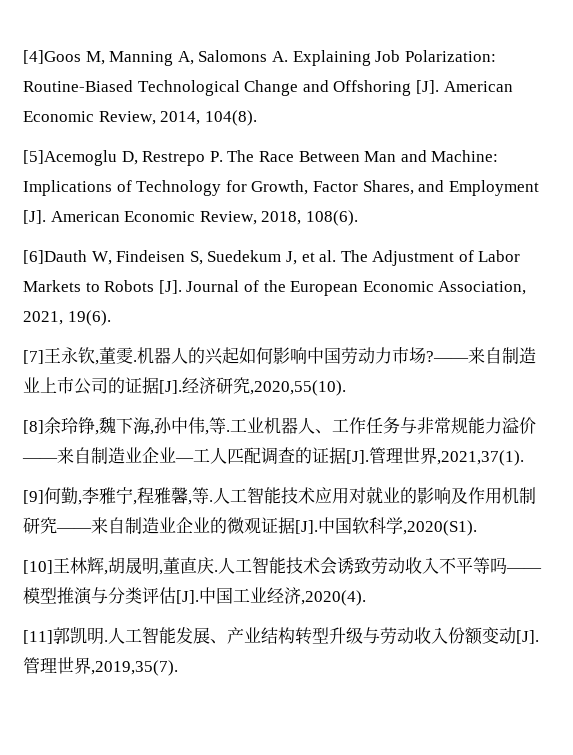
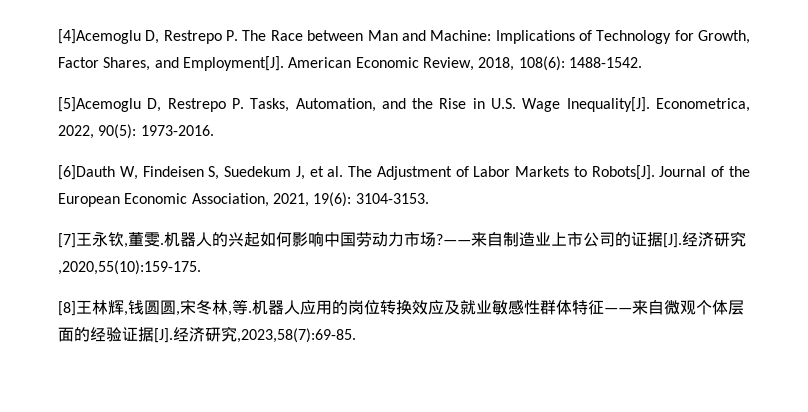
[23,50,496,66] [23,80,513,96] [23,110,257,126] [23,150,117,166] [4]Goos M, Manning A, Salomons A. Explaining Job Polarization: Routine-Biased Technological Change and Offshoring [J]. American Economic Review, 2014, 104(8). // [5]Acemoglu -> [58,29,141,44] [4]Acemoglu
[298,151,360,162] Between -> [307,30,364,41] between
[448,180,539,196] [23,210,46,224] Employment [J]. -> [182,56,284,71] Employment[J].
[305,210,358,226] 108(6). -> [518,56,642,71] [58,97,751,112] [58,124,214,139] 108(6): 1488-1542. // [5]Acemoglu D, Restrepo P. Tasks, Automation, and the Rise in U.S. Wage Inequality[J]. Econometrica, 2022, 90(5): 1973-2016.
[104,280,182,294] Robots [J]. -> [591,165,655,180] Robots[J].
[67,310,111,326] 19(6). -> [313,192,429,207] 19(6): 3104-3153.
[250,380,346,396] ,2020,55(10). -> [58,260,201,275] ,2020,55(10):159-175.
[44,417,536,435] [22,447,524,466] [23,486,536,505] [23,517,477,536] [23,556,542,575] [23,587,366,606] [23,626,539,645] [23,657,178,676] 余玲铮,魏下海,孙中伟,等.工业机器人、工作任务与非常规能力溢价——来自制造业企业—工人匹配调查的证据[J].管理世界,2021,37(1). // [9]何勤,李雅宁,程雅馨,等.人工智能技术应用对就业的影响及作用机制研究——来自制造业企业的微观证据[J].中国软科学,2020(S1). // [10]王林辉,胡晟明,董直庆.人工智能技术会诱致劳动收入不平等吗——模型推演与分类评估[J].中国工业经济,2020(4). // [11]郭凯明.人工智能发展、产业结构转型升级与劳动收入份额变动[J].管理世界,2019,35(7). -> [76,299,744,316] [58,326,356,343] 王林辉,钱圆圆,宋冬林,等.机器人应用的岗位转换效应及就业敏感性群体特征——来自微观个体层面的经验证据[J].经济研究,2023,58(7):69-85.

